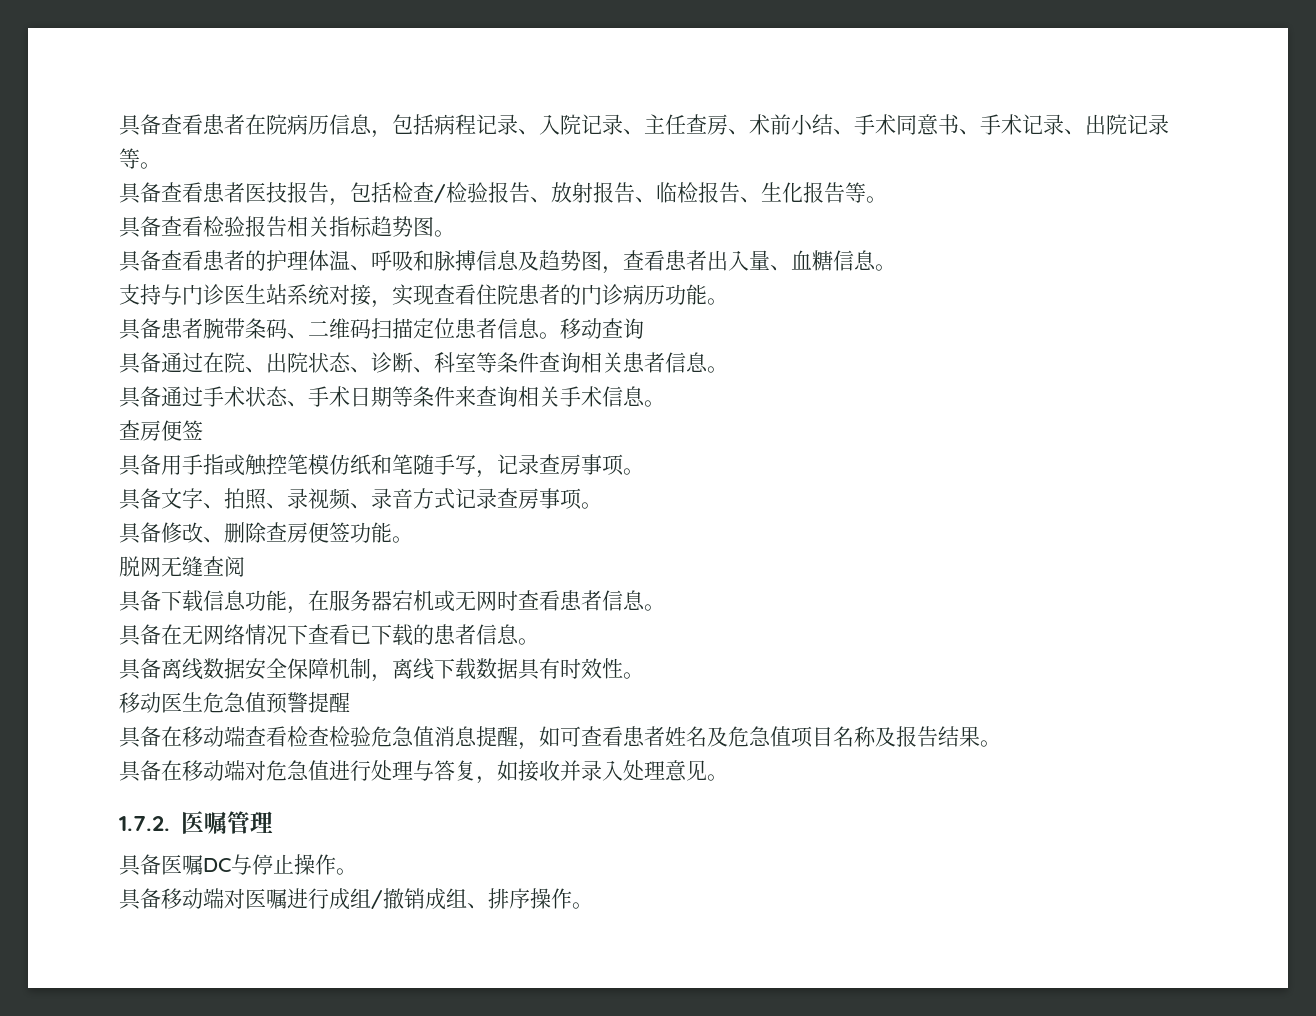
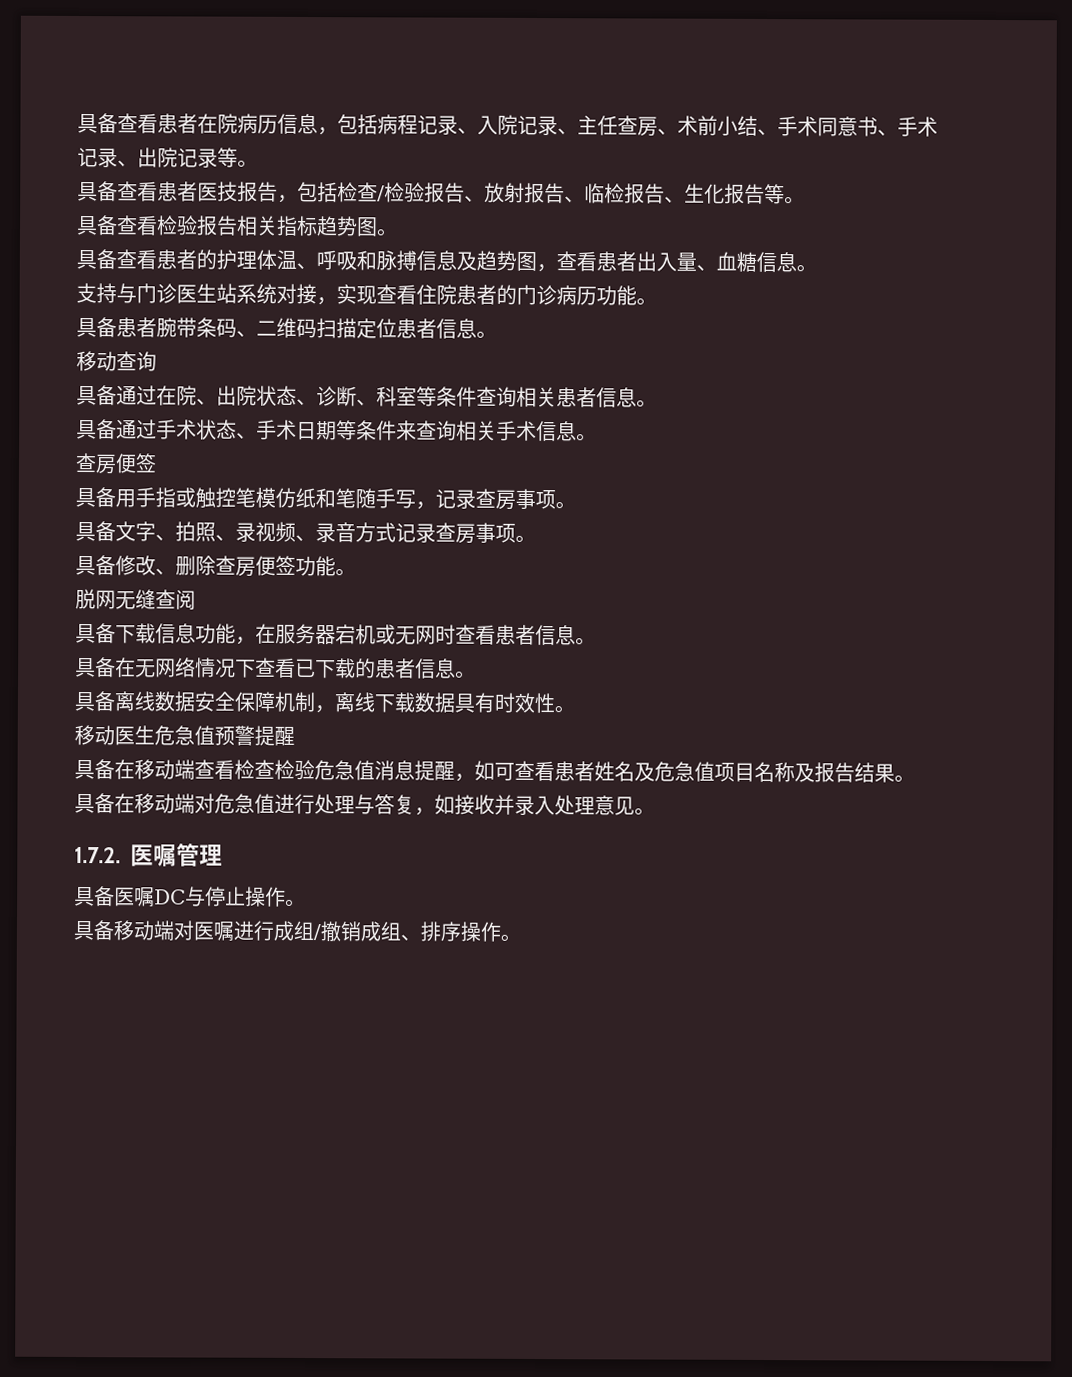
(560, 335) none -> (497, 334) //

